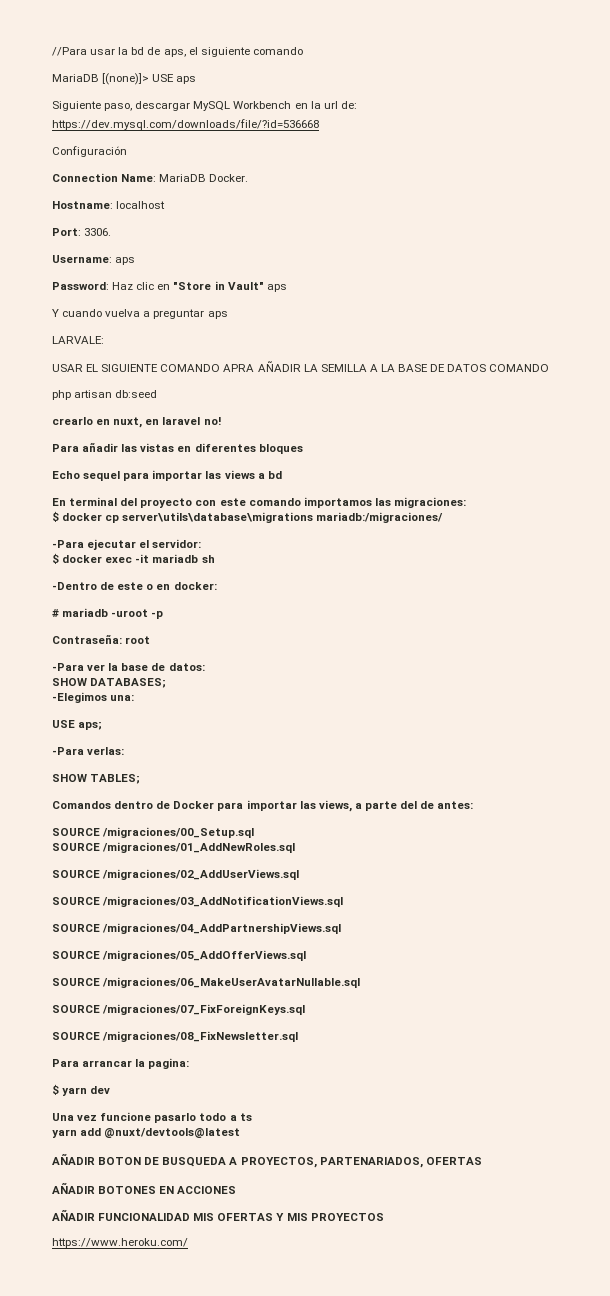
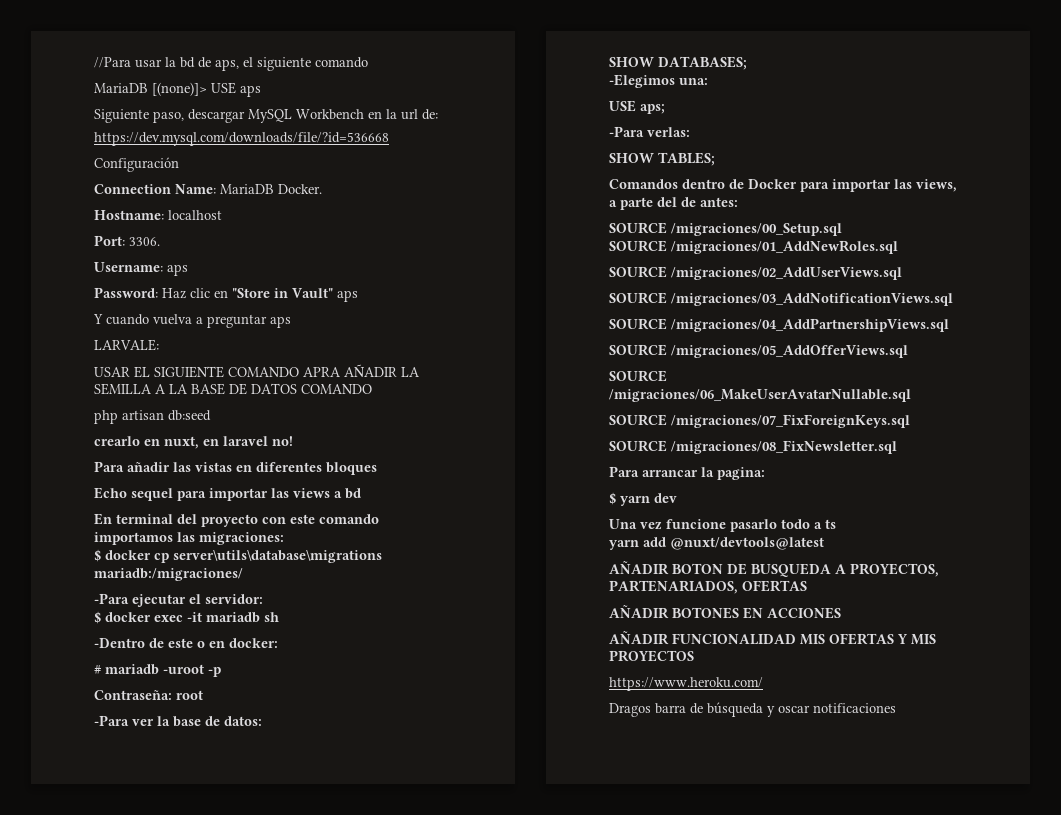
(188, 1243) none -> [609,702,896,717] // Dragos barra de búsqueda y oscar notificaciones

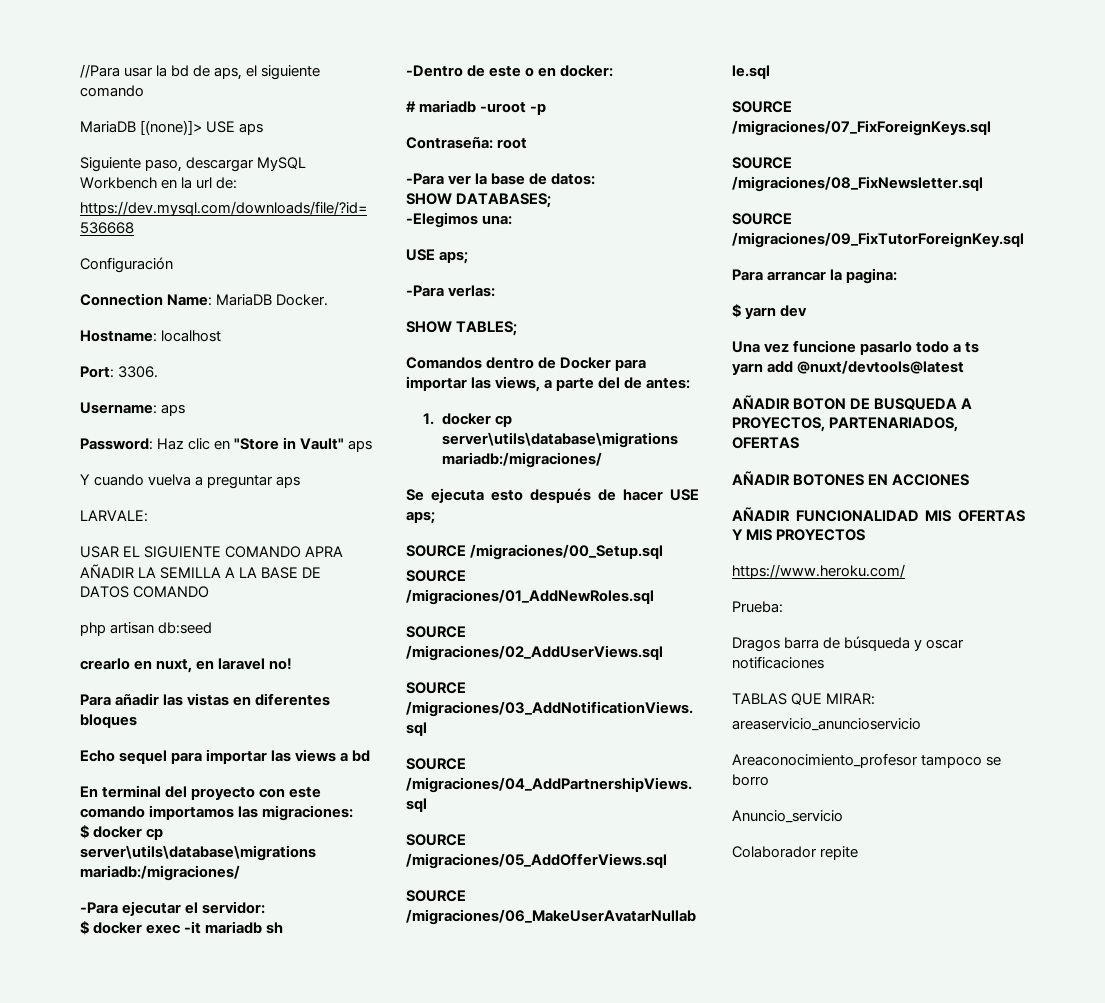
(738, 202) none -> [423,413,512,427] [441,432,678,448] [441,452,602,468] [406,488,699,503] [406,511,435,524] // 1. docker cp server\utils\database\migrations mariadb:/migraciones/ // Se ejecuta esto después de hacer USE aps;
(897, 447) none -> [732,213,792,225] [732,232,1024,248] // SOURCE /migraciones/09_FixTutorForeignKey.sql
(763, 684) none -> [732,601,783,613] // Prueba:
(896, 708) none -> [732,693,876,705] [732,718,921,731] [732,753,1002,768] [732,774,769,786] [732,810,843,823] [732,846,859,860] // TABLAS QUE MIRAR: // areaservicio_anuncioservicio // Areaconocimiento_profesor tampoco se borro // Anuncio_servicio // Colaborador repite

